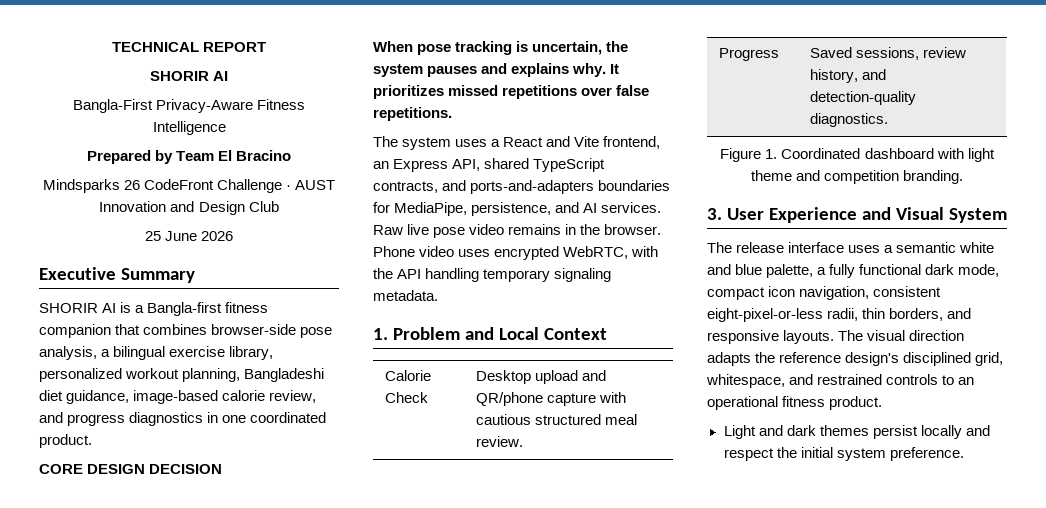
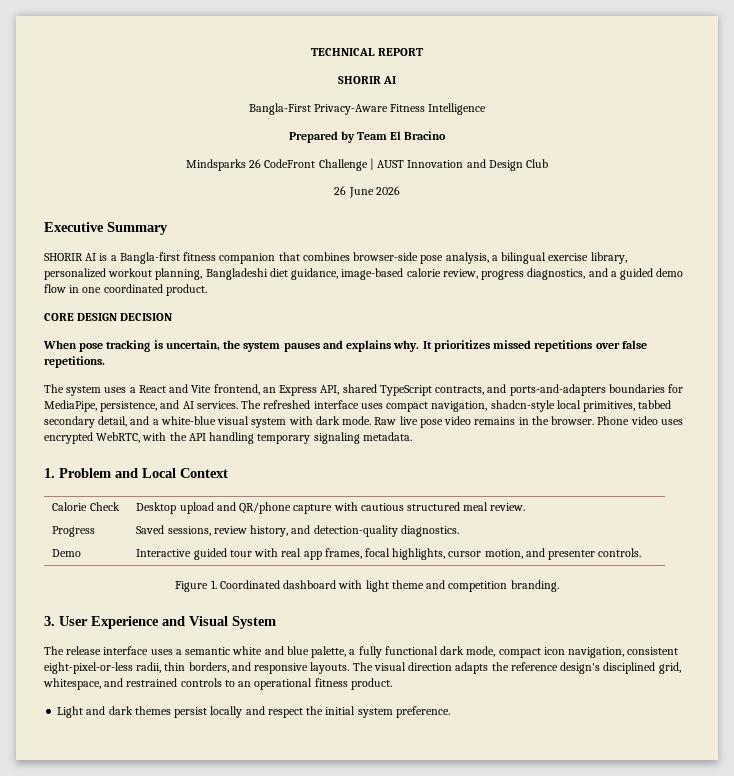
[286,185,292,190] · -> [369,158,374,170] |
[144,231,161,241] 25 -> [334,186,347,195] 26
[39,412,204,426] and progress diagnostics -> [481,268,684,280] [44,284,66,293] progress diagnostics, and a guided demo flow
(662, 207) none -> [241,400,672,412] [44,416,372,428] The refreshed interface uses compact navigation, shadcn-style local primitives, tabbed secondary detail, and a white-blue visual system with dark mode.
(888, 120) none -> [52,549,82,557] [136,548,642,560] // Demo | Interactive guided tour with real app frames, focal highlights, cursor motion, and presenter controls.

